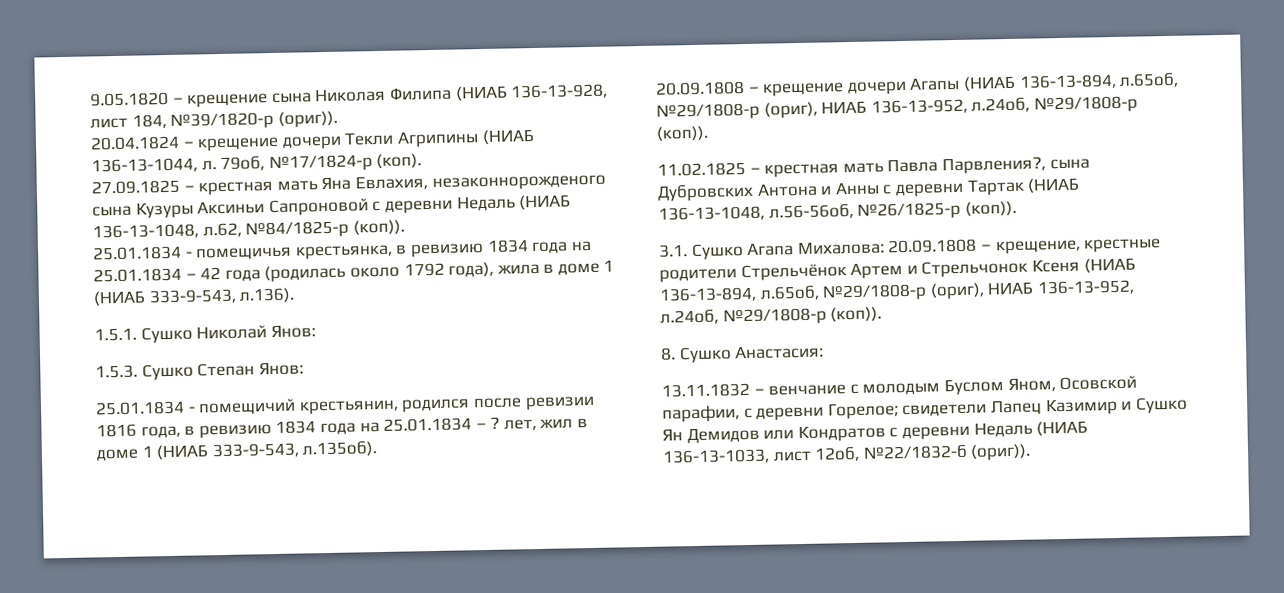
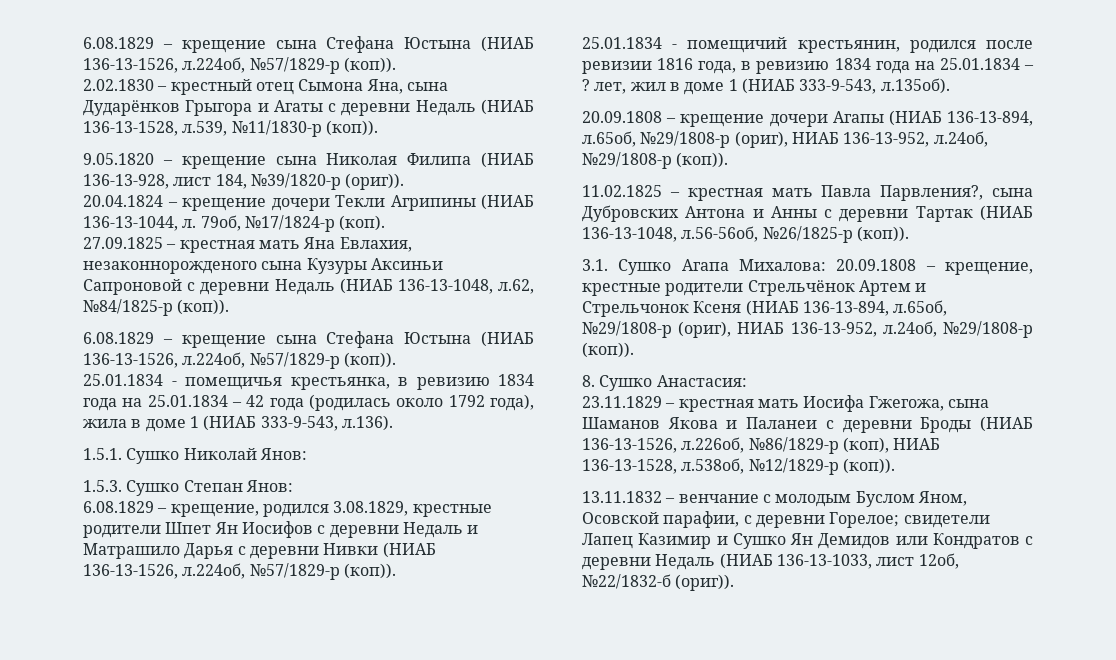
(90, 99) none -> [83,36,534,53] [83,57,396,74] [83,79,448,95] [83,99,534,116] [83,120,378,137] 6.08.1829 – крещение сына Стефана Юстына (НИАБ 136-13-1526, л.224об, №57/1829-р (коп)). // 2.02.1830 – крестный отец Сымона Яна, сына Дударёнков Грыгора и Агаты с деревни Недаль (НИАБ 136-13-1528, л.539, №11/1830-р (коп)). //
(405, 227) none -> [83,331,534,348] [83,352,396,369] // 6.08.1829 – крещение сына Стефана Юстына (НИАБ 136-13-1526, л.224об, №57/1829-р (коп)).
(304, 368) none -> [83,501,492,517] [83,521,479,538] [83,542,436,559] [83,563,396,580] // 6.08.1829 – крещение, родился 3.08.1829, крестные родители Шпет Ян Иосифов с деревни Недаль и Матрашило Дарья с деревни Нивки (НИАБ 136-13-1526, л.224об, №57/1829-р (коп)).
(825, 352) none -> [582,395,989,412] [582,416,1033,433] [582,437,941,454] [582,458,895,475] // 23.11.1829 – крестная мать Иосифа Гжегожа, сына Шаманов Якова и Паланеи с деревни Броды (НИАБ 136-13-1526, л.226об, №86/1829-р (коп), НИАБ 136-13-1528, л.538об, №12/1829-р (коп)).

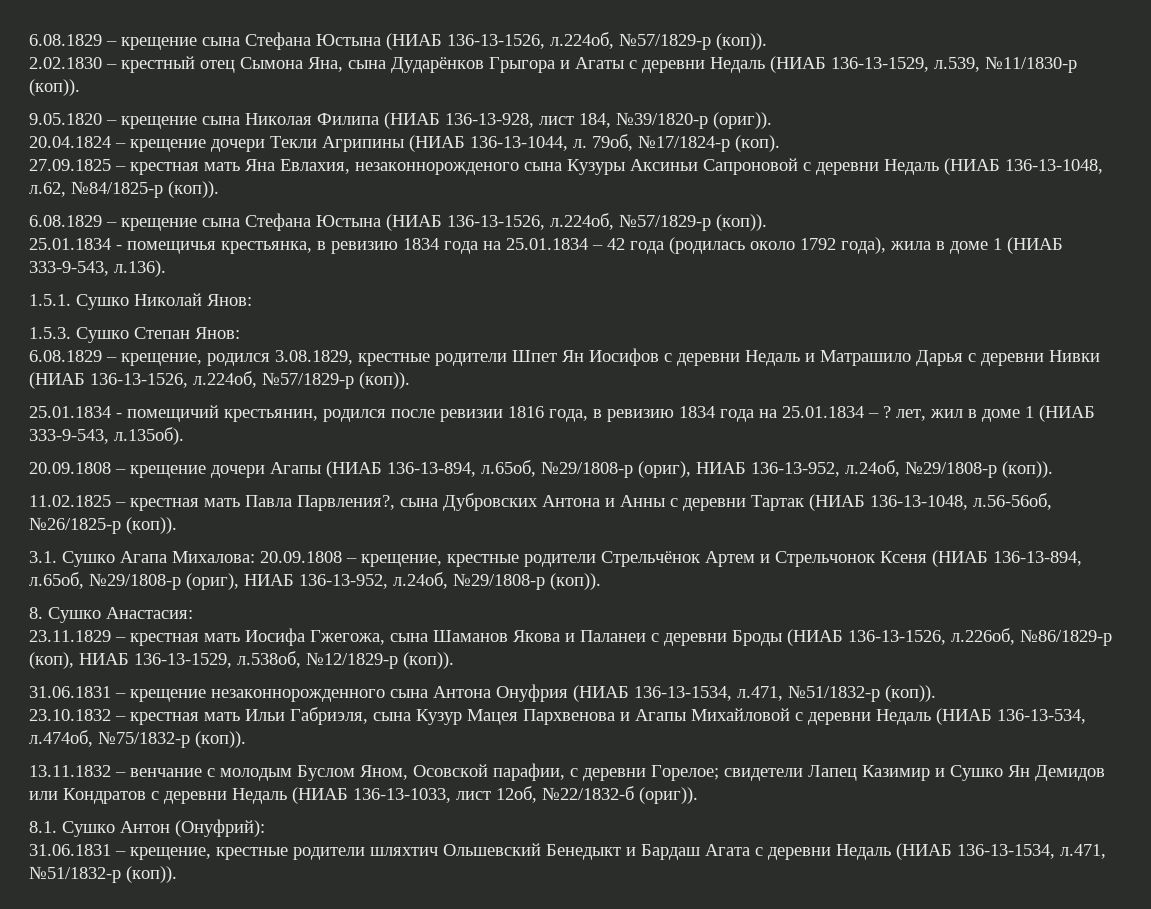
[83,121,178,136] 136-13-1528, -> [831,57,929,72] 136-13-1529,
[582,459,677,474] 136-13-1528, -> [134,653,232,668] 136-13-1529,
(895, 466) none -> [29,684,936,702] [29,707,1086,725] [29,730,246,748] // 31.06.1831 – крещение незаконнорожденного сына Антона Онуфрия (НИАБ 136-13-1534, л.471, №51/1832-р (коп)). // 23.10.1832 – крестная мать Ильи Габриэля, сына Кузур Мацея Пархвенова и Агапы Михайловой с деревни Недаль (НИАБ 136-13-534, л.474об, №75/1832-р (коп)).
(735, 582) none -> [29,819,265,837] [29,843,1106,860] [29,866,177,883] // 8.1. Сушко Антон (Онуфрий): // 31.06.1831 – крещение, крестные родители шляхтич Ольшевский Бенедыкт и Бардаш Агата с деревни Недаль (НИАБ 136-13-1534, л.471, №51/1832-р (коп)).

